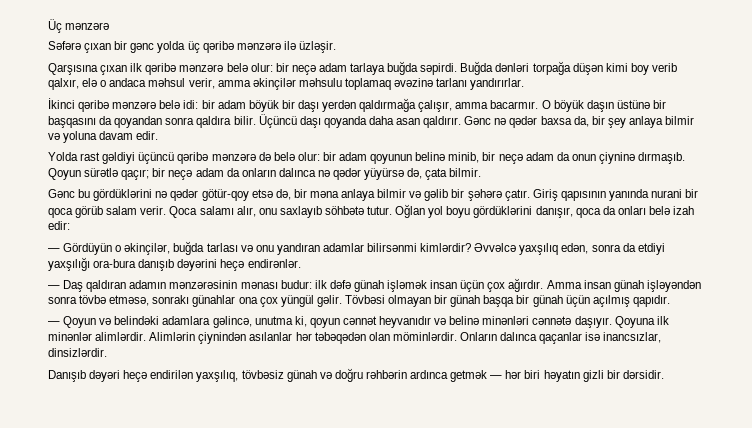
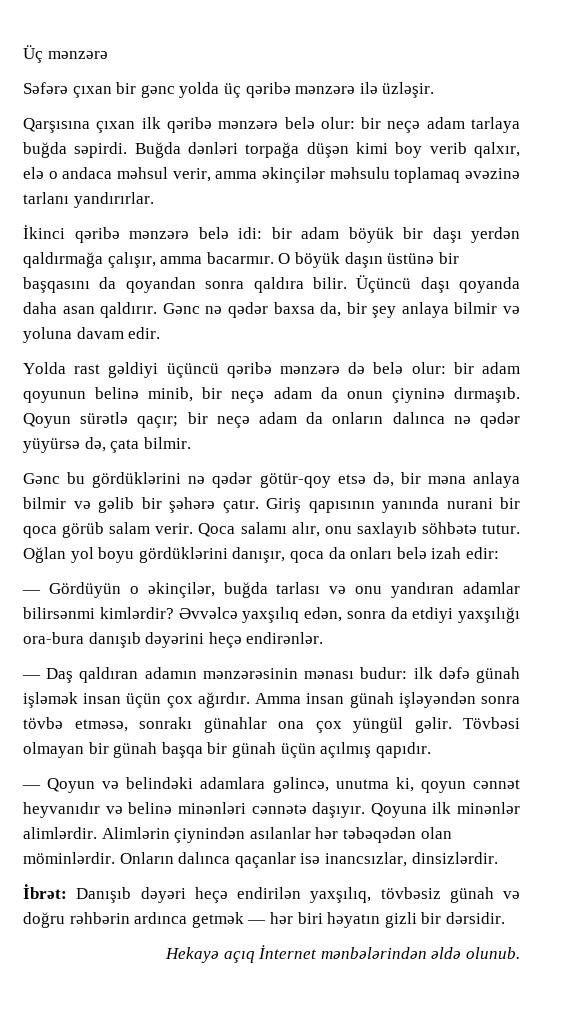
(107, 352) none -> [23,884,67,899] İbrət:
(664, 374) none -> [165,945,520,963] // Hekayə açıq İnternet mənbələrindən əldə olunub.

